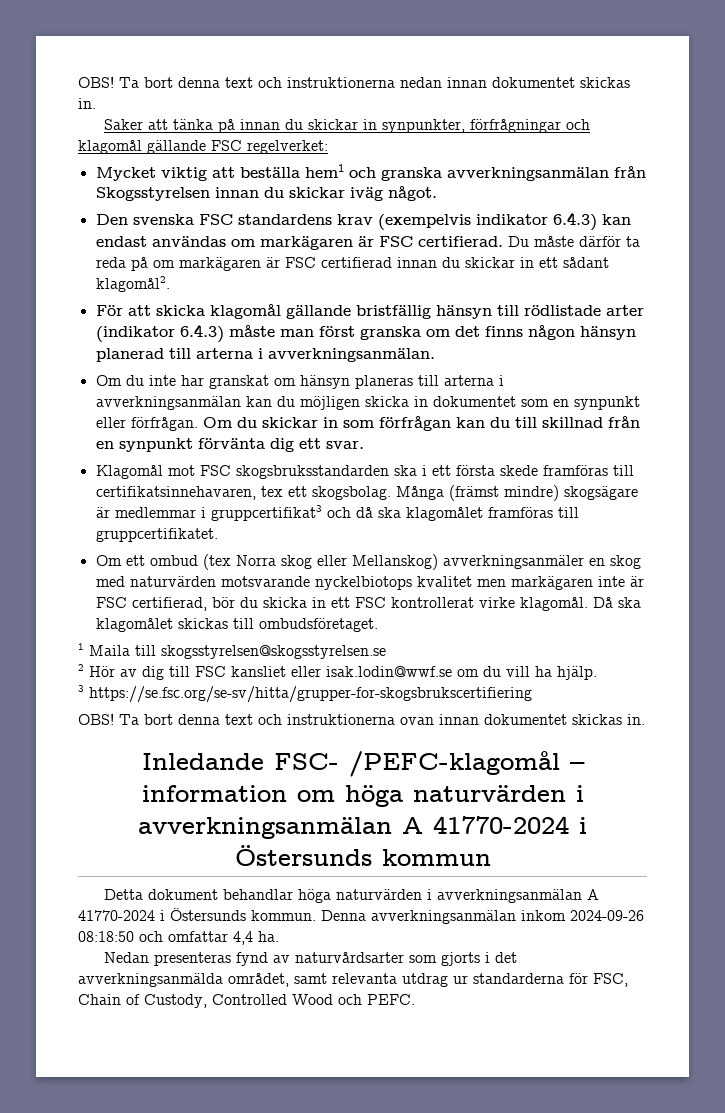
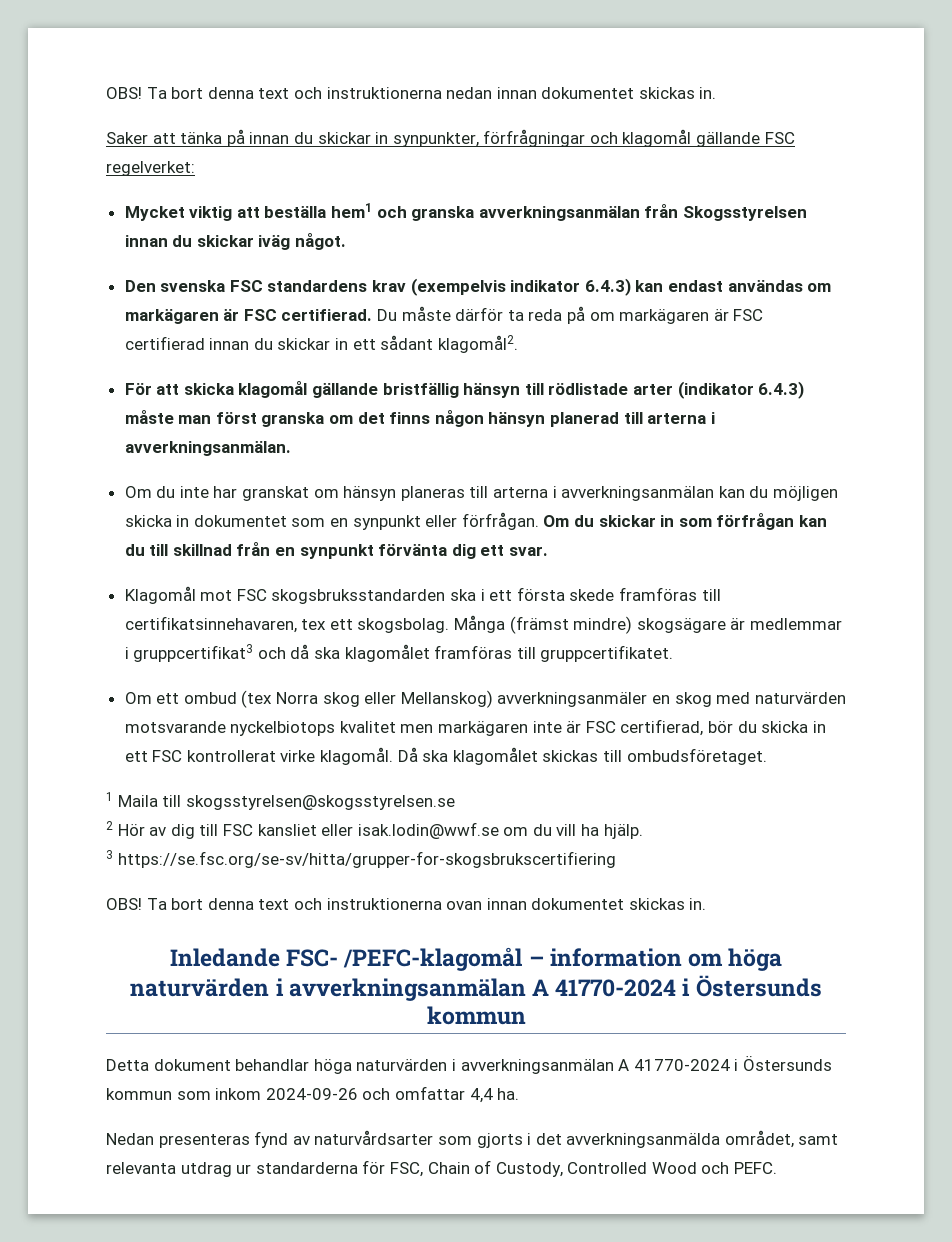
[251,910,516,924] kommun. Denna avverkningsanmälan -> [106,1088,211,1100] kommun som
[78,931,134,942] 08:18:50 -> (358, 1094) none

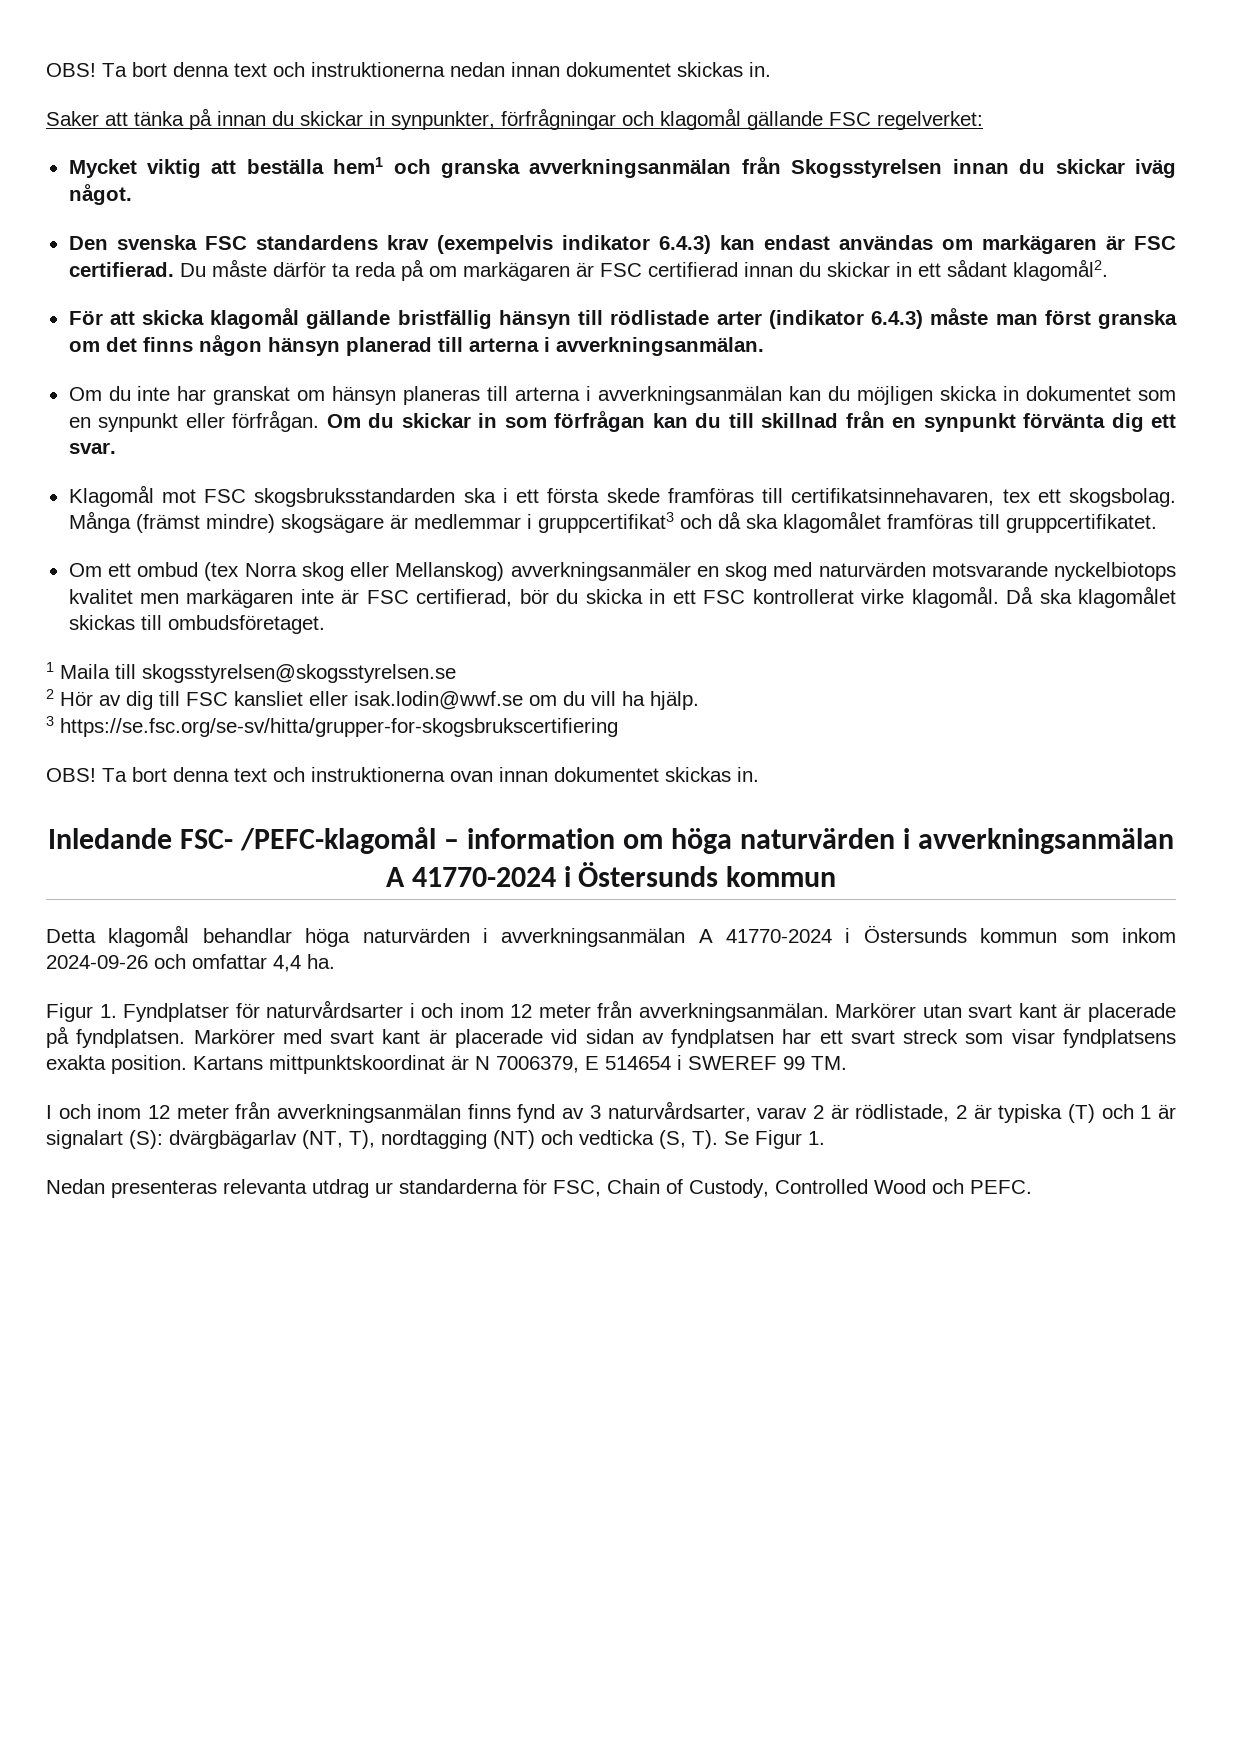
[153,1059,231,1071] dokument -> [108,925,190,947] klagomål
[106,1130,839,1148] Nedan presenteras fynd av naturvårdsarter som gjorts i det avverkningsanmälda området, samt -> [46,1000,1176,1022] [46,1026,1177,1048] [46,1055,847,1074] [46,1101,1176,1123] [46,1130,825,1149] [46,1179,217,1198] Figur 1. Fyndplatser för naturvårdsarter i och inom 12 meter från avverkningsanmälan. Markörer utan svart kant är placerade på fyndplatsen. Markörer med svart kant är placerade vid sidan av fyndplatsen har ett svart streck som visar fyndplatsens exakta position. Kartans mittpunktskoordinat är N 7006379, E 514654 i SWEREF 99 TM. // I och inom 12 meter från avverkningsanmälan finns fynd av 3 naturvårdsarter, varav 2 är rödlistade, 2 är typiska (T) och 1 är signalart (S): dvärgbägarlav (NT, T), nordtagging (NT) och vedticka (S, T). Se Figur 1. // Nedan presenteras

